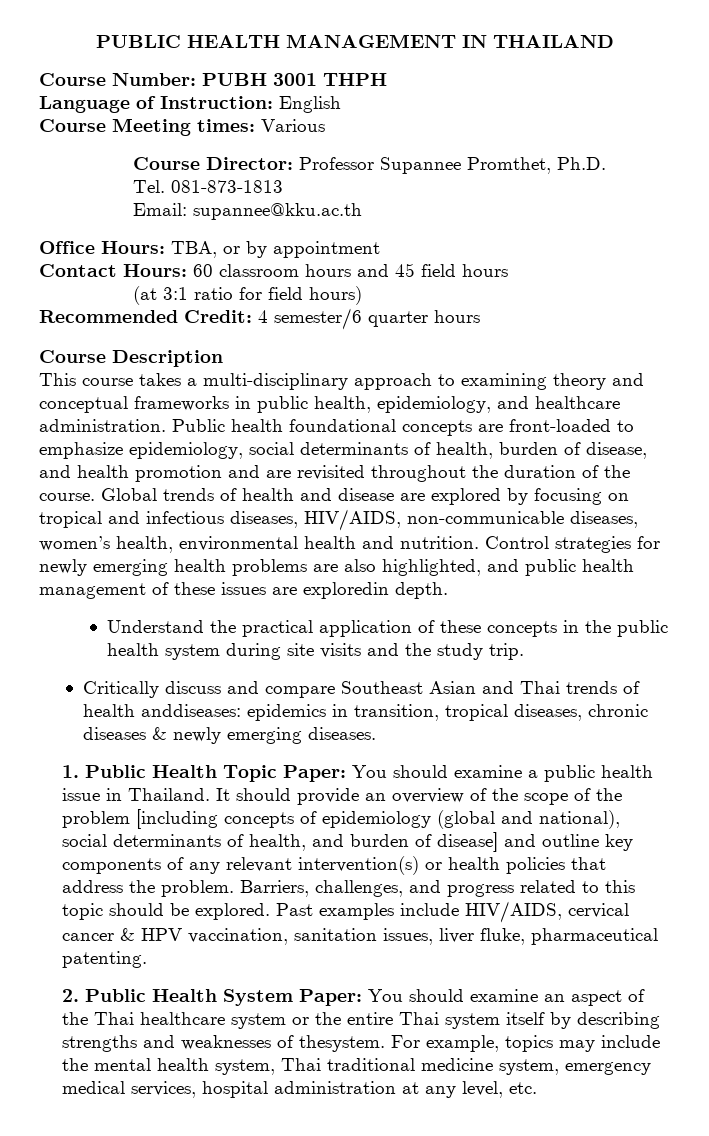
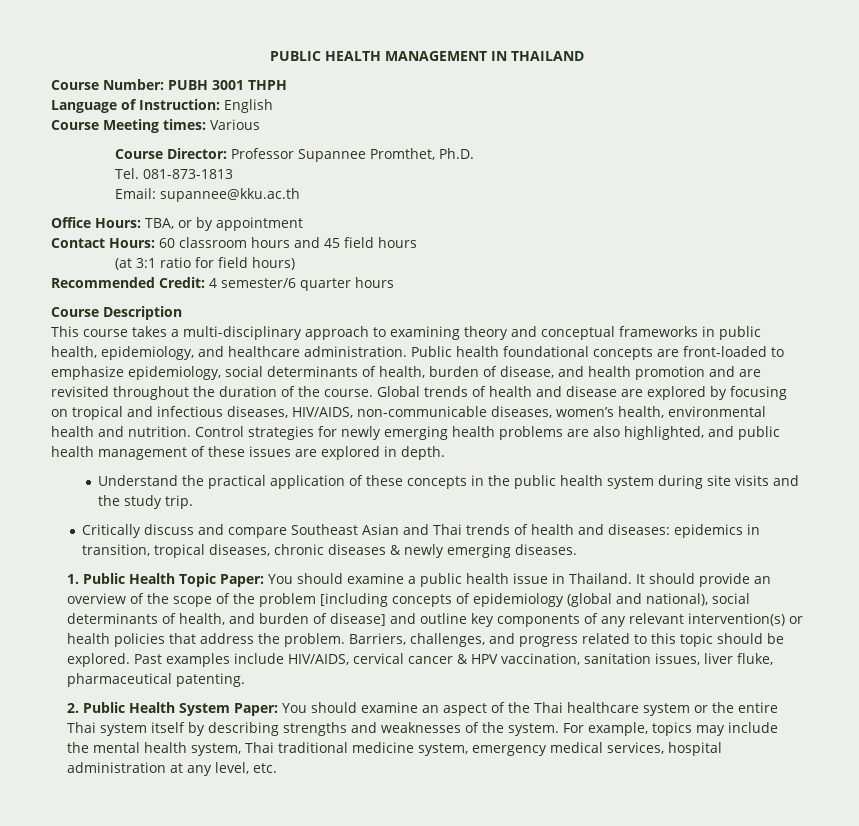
[303,582,389,599] exploredin -> [321,446,397,460] explored in
[141,704,242,717] anddiseases: -> [577,524,670,535] and diseases:
[299,1035,386,1052] thesystem. -> [481,722,559,736] the system.

